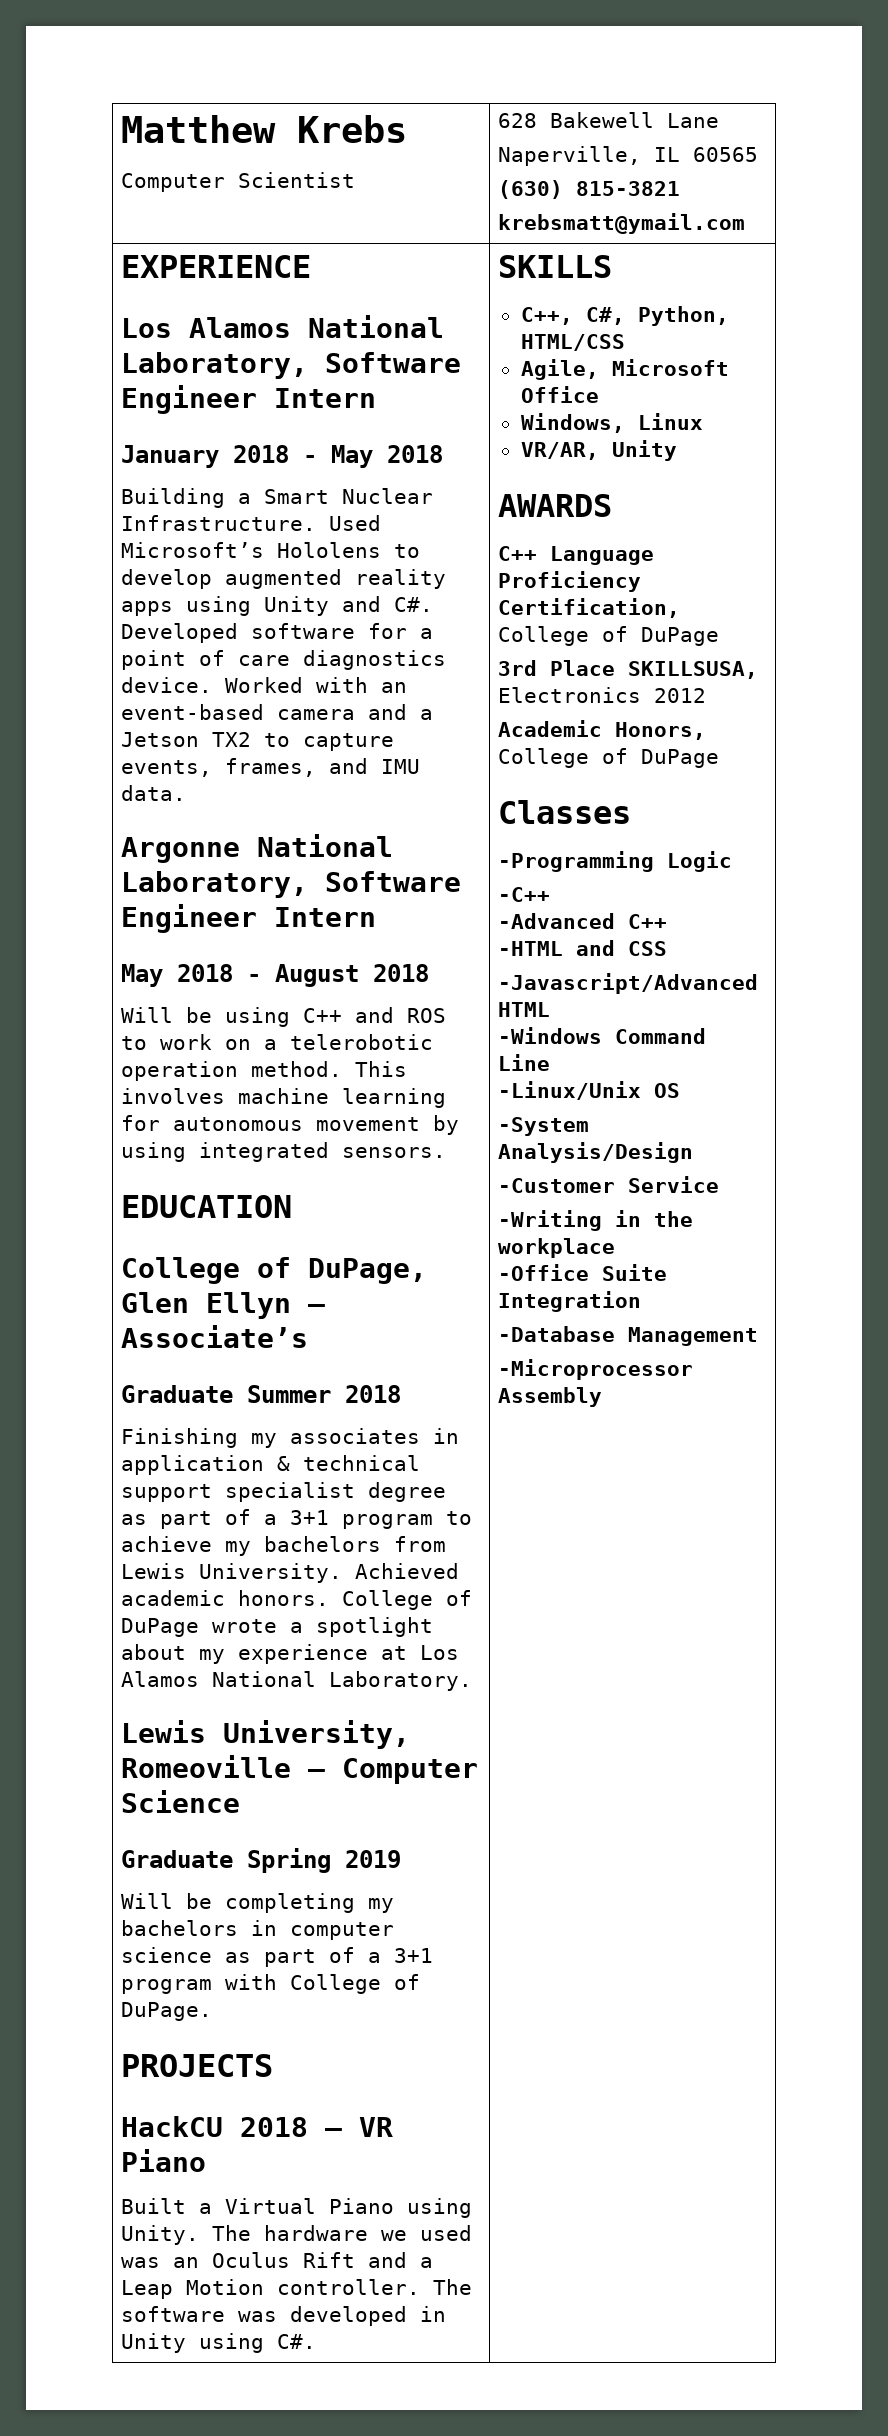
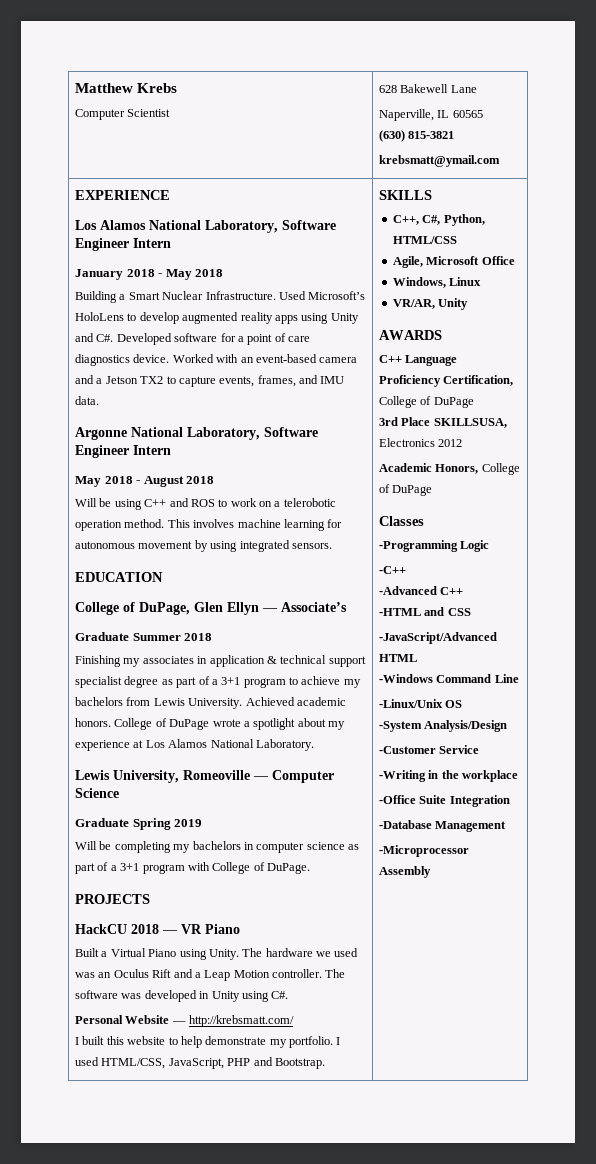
[277,542,382,558] Hololens -> [75,312,125,321] HoloLens
(317, 2341) none -> [75,1015,295,1027] [75,1036,341,1048] [75,1057,325,1069] // Personal Website — http://krebsmatt.com/ // I built this website to help demonstrate my portfolio. I used HTML/CSS, JavaScript, PHP and Bootstrap.
[498,973,759,994] -Javascript/Advanced -> [379,632,498,644] -JavaScript/Advanced

